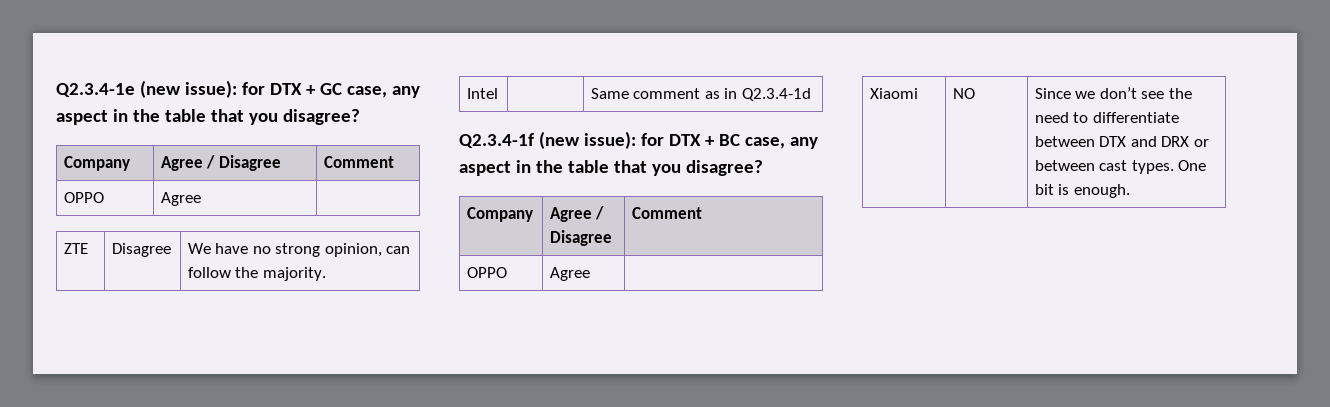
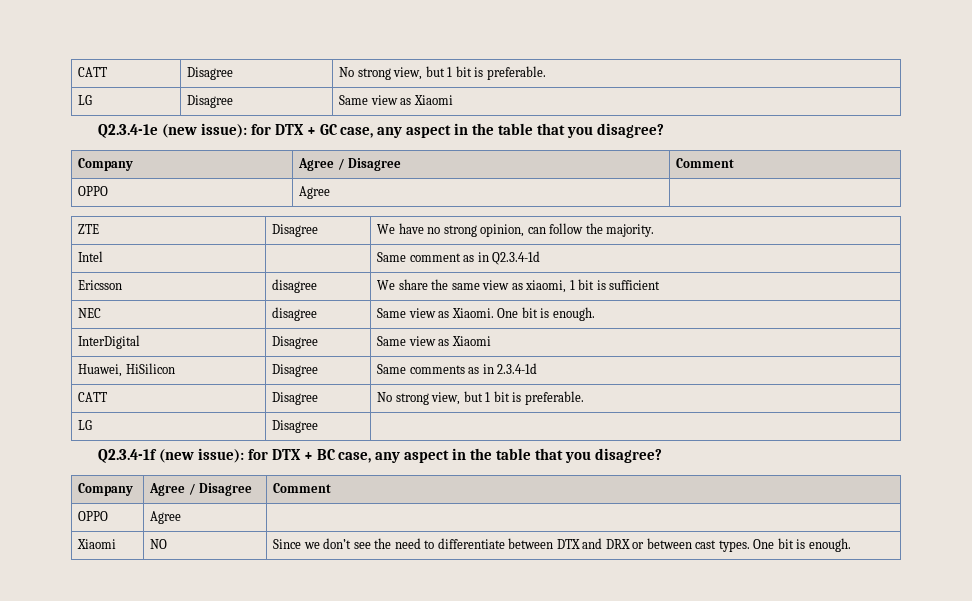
(56, 90) none -> [78,67,108,77] [187,67,234,80] [339,66,546,80] [78,95,93,105] [187,95,234,108] [339,95,453,105] CATT | Disagree | No strong view, but 1 bit is preferable. // LG | Disagree | Same view as Xiaomi //
(811, 94) none -> [78,280,123,290] [272,279,318,293] [377,279,661,293] [78,308,102,318] [272,307,318,321] [377,307,595,321] [78,335,141,349] [272,336,319,349] [377,336,491,346] [78,363,175,377] [272,364,319,377] [377,363,538,374] [78,392,108,402] [272,392,319,405] [377,391,584,405] [78,420,93,430] [272,420,319,433] // Ericsson | disagree | We share the same view as xiaomi, 1 bit is sufficient // NEC | disagree | Same view as Xiaomi. One bit is enough. // InterDigital | Disagree | Same view as Xiaomi // Huawei, HiSilicon | Disagree | Same comments as in 2.3.4-1d // CATT | Disagree | No strong view, but 1 bit is preferable. // LG | Disagree |

